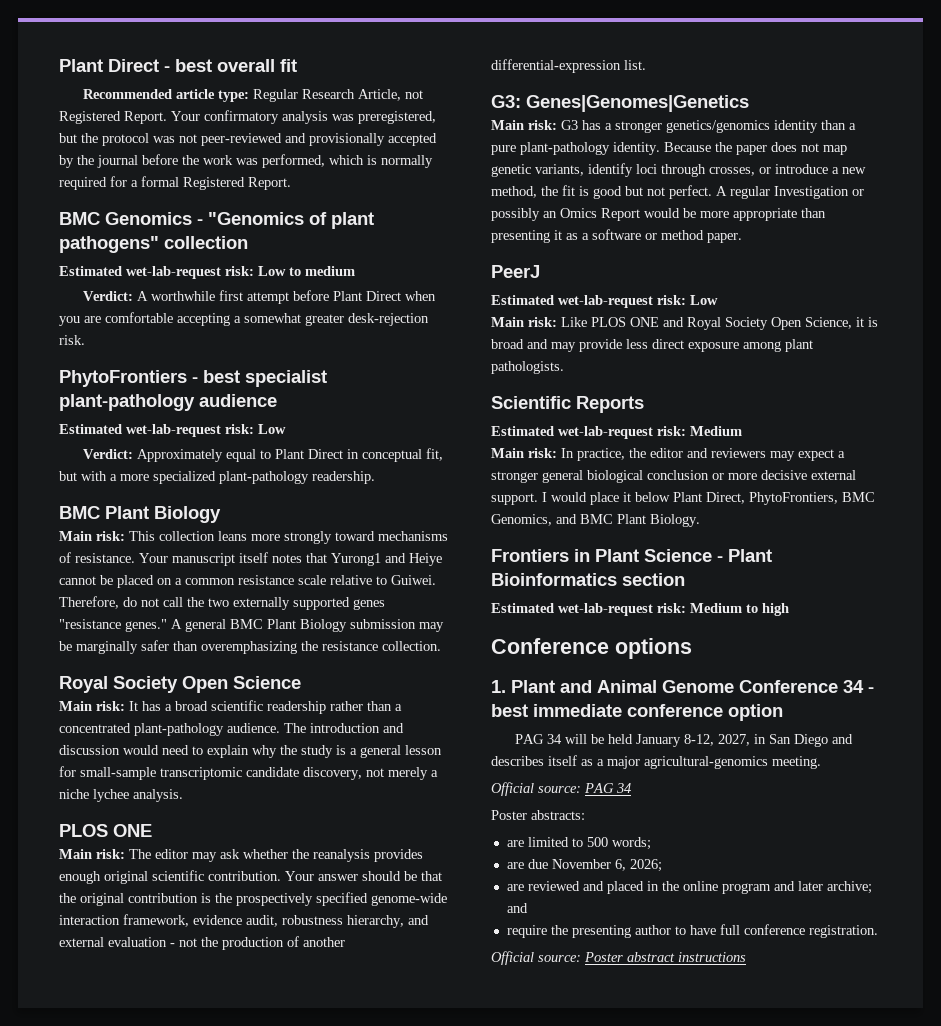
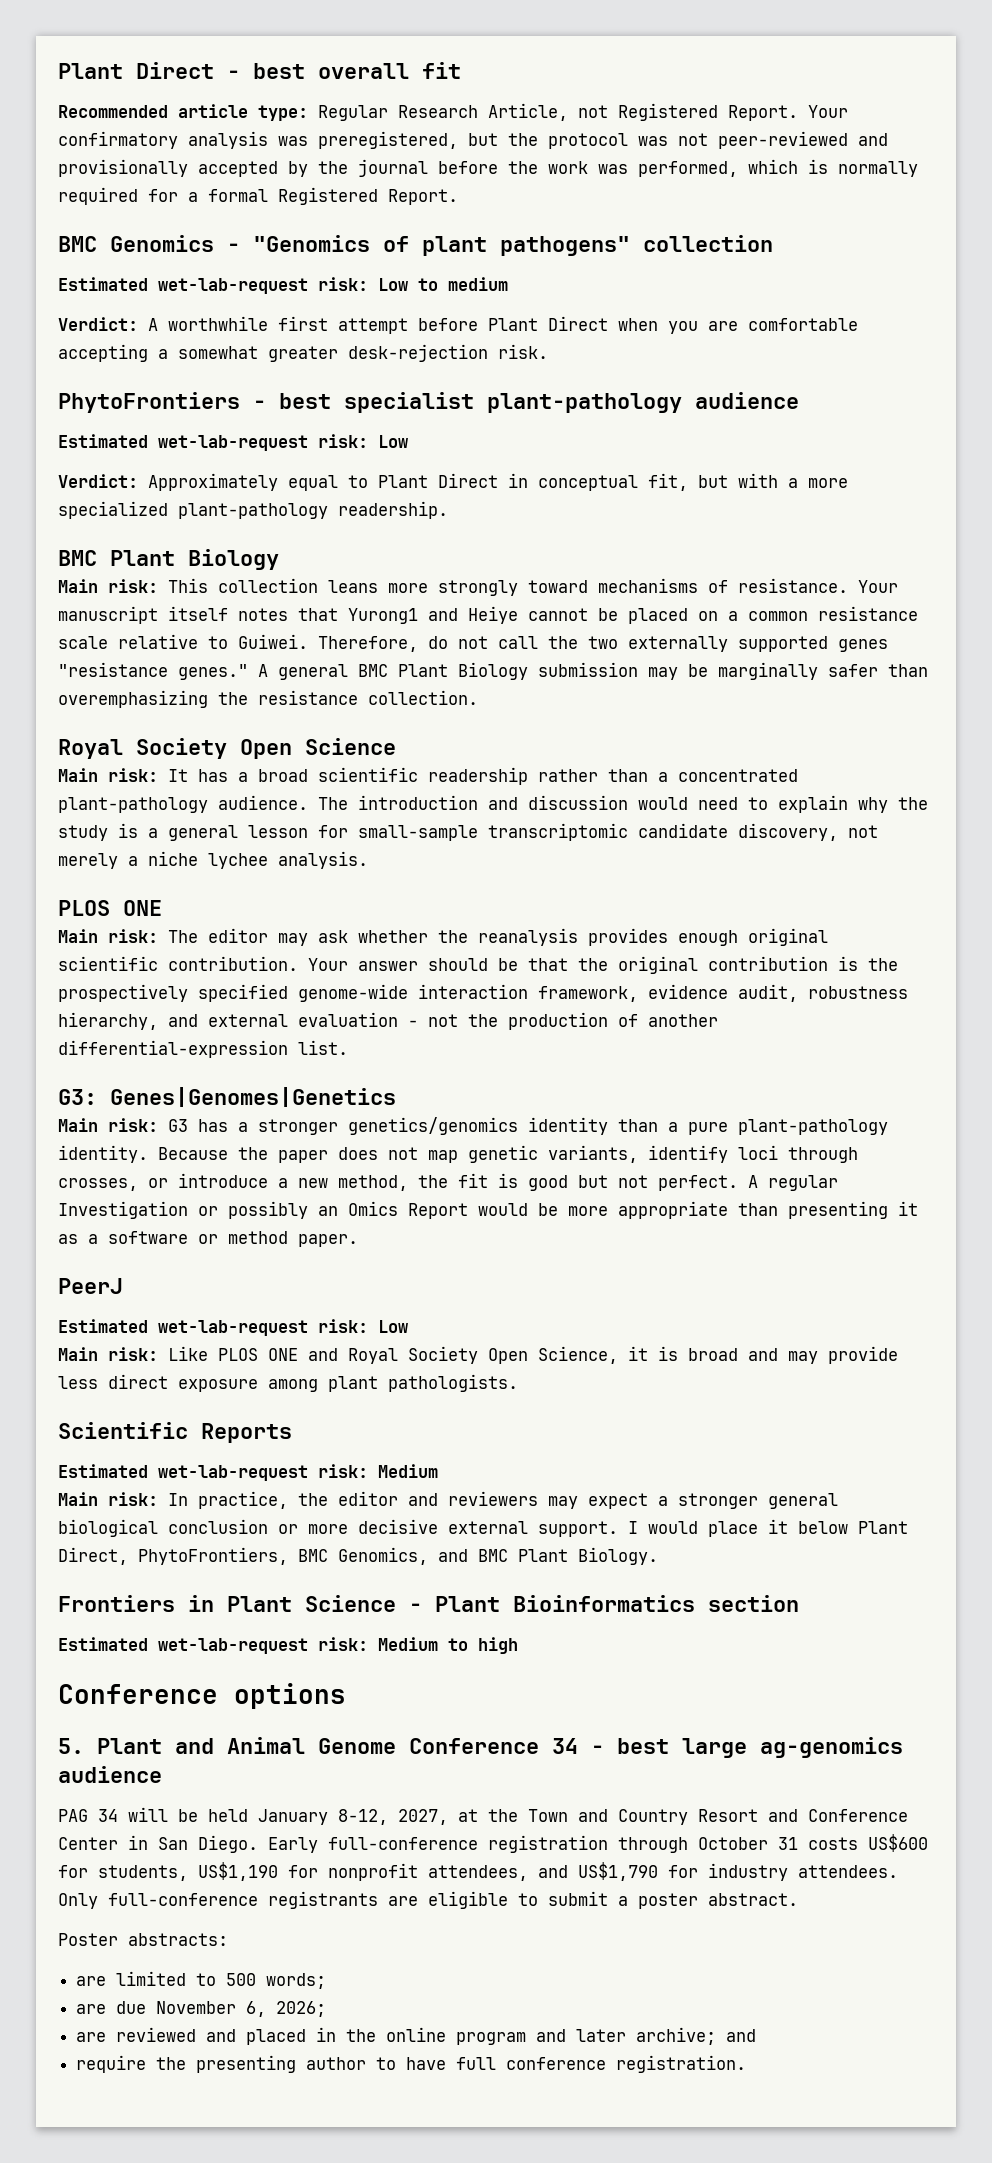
[491,680,506,693] 1. -> [58,1738,84,1754] 5.
[533,704,783,721] immediate conference option -> [682,1737,903,1758] [58,1766,162,1783] large ag-genomics audience
[753,734,853,747] [491,755,821,769] [491,782,631,796] in San Diego and describes itself as a major agricultural-genomics meeting. // Official source: PAG 34 -> [458,1809,908,1825] [58,1834,928,1853] [58,1862,898,1881] [58,1891,798,1909] at the Town and Country Resort and Conference Center in San Diego. Early full-conference registration through October 31 costs US$600 for students, US$1,190 for nonprofit attendees, and US$1,790 for industry attendees. Only full-conference registrants are eligible to submit a poster abstract.
[491,951,746,965] // Official source: Poster abstract instructions -> (747, 2064) none

